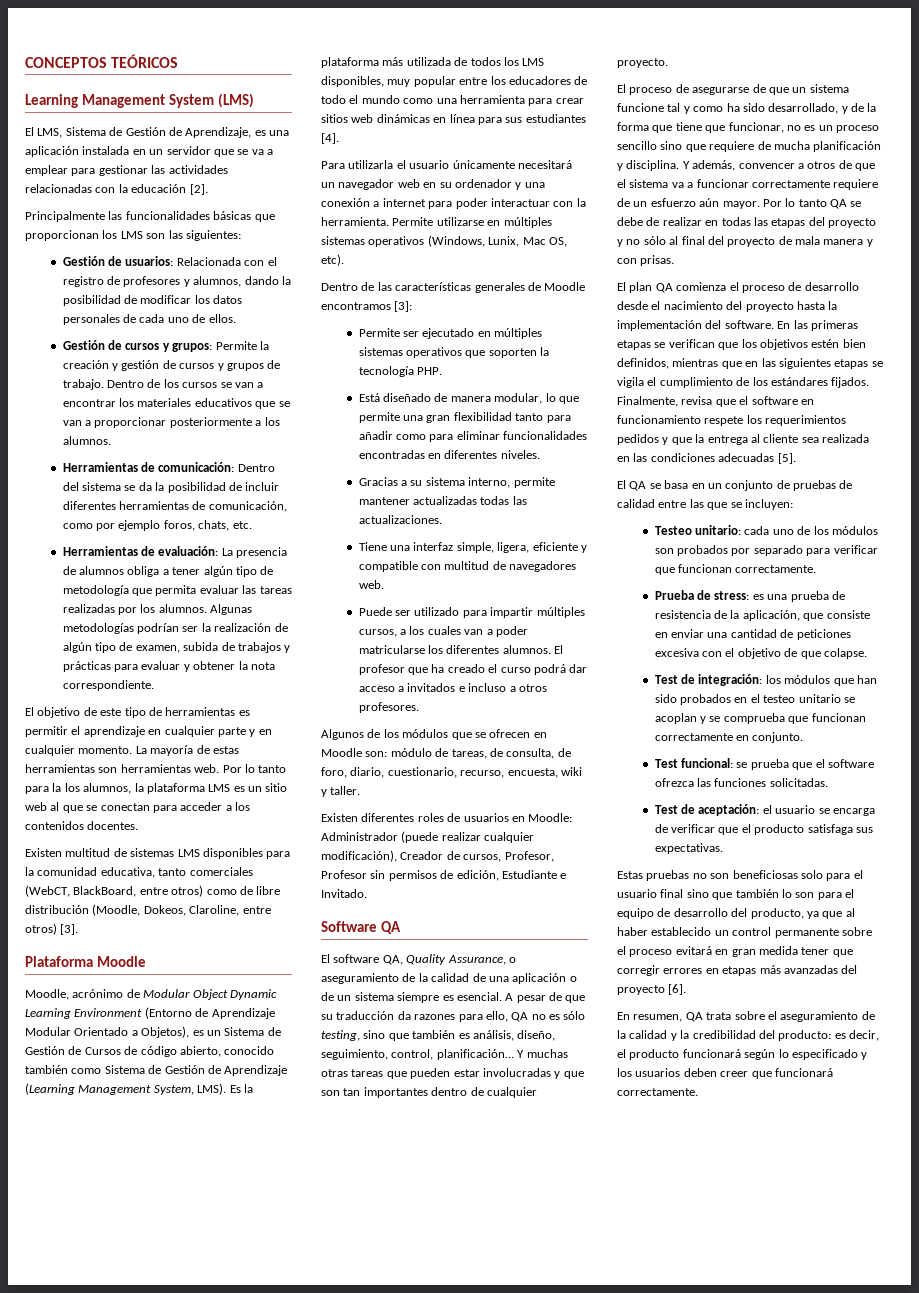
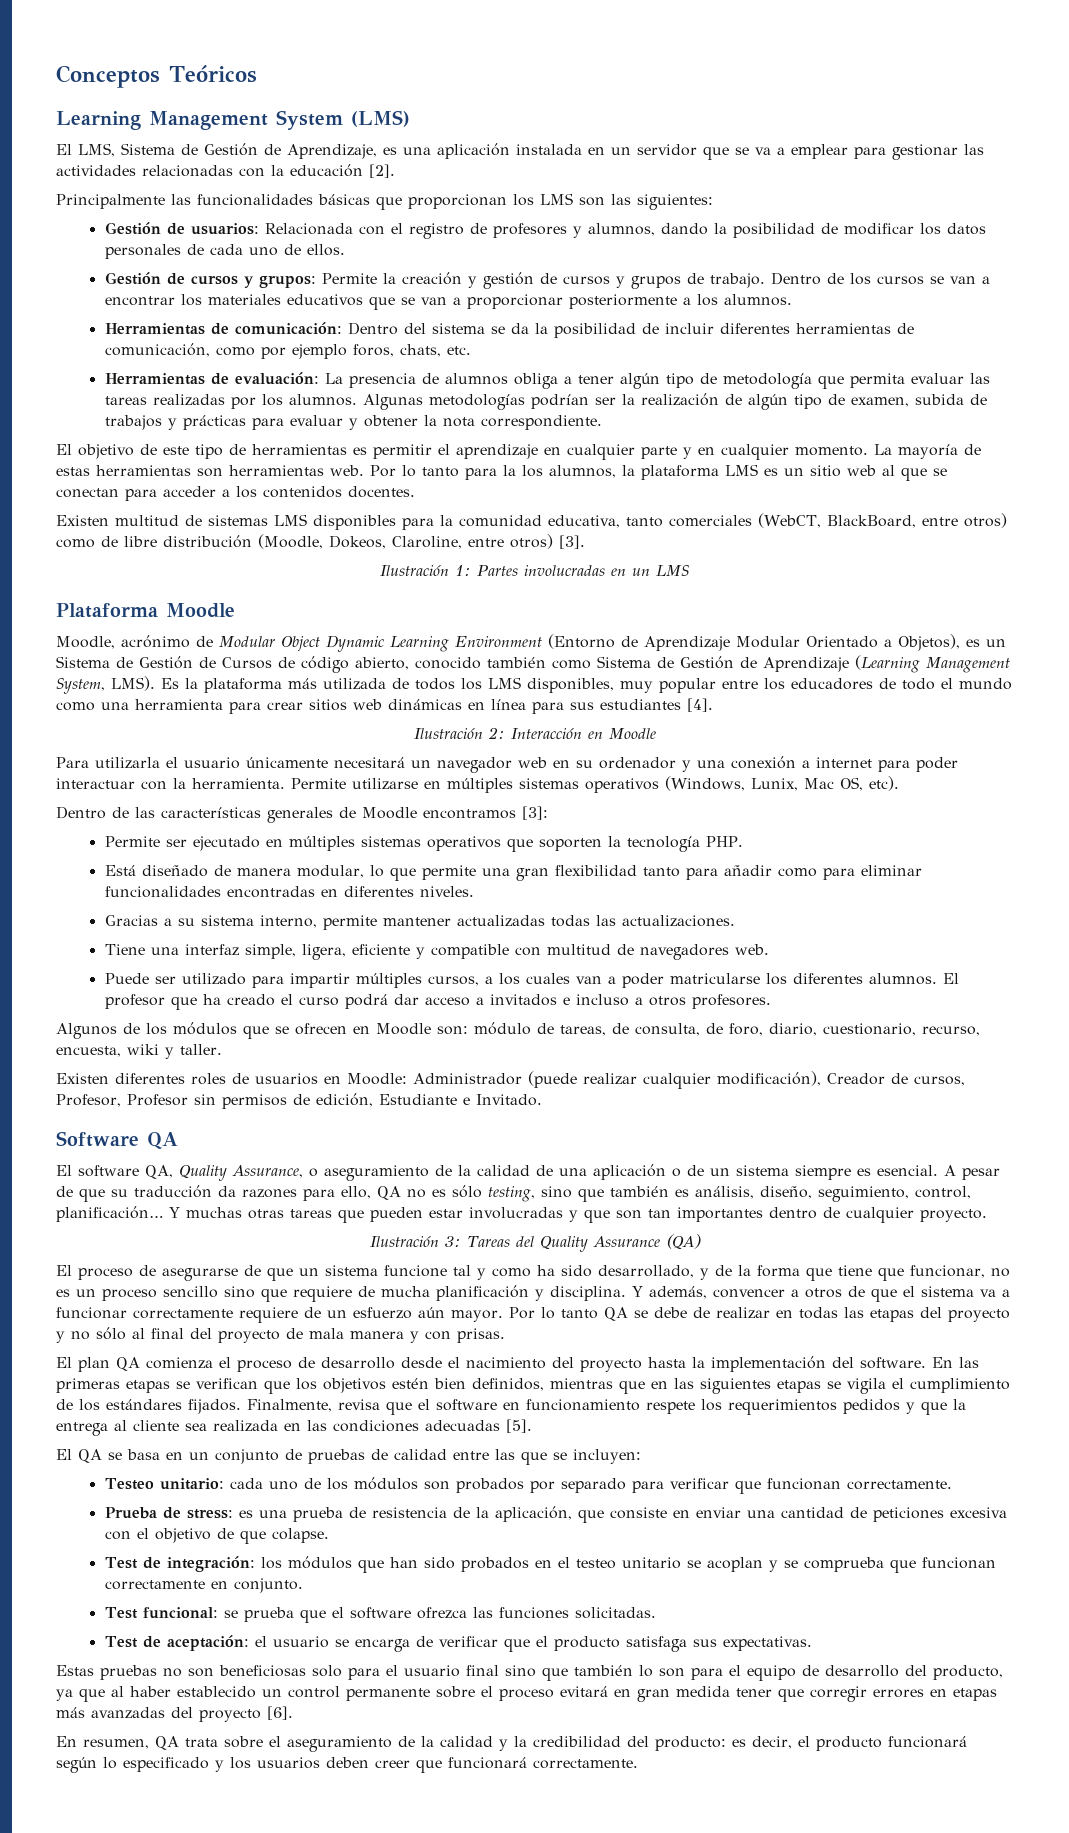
[25,54,179,68] CONCEPTOS TEÓRICOS -> [56,65,257,88] Conceptos Teóricos
(79, 929) none -> [380,565,689,576] // Ilustración 1: Partes involucradas en un LMS
(339, 138) none -> [413,727,656,739] // Ilustración 2: Interacción en Moodle
(668, 63) none -> [369,1234,701,1252] // Ilustración 3: Tareas del Quality Assurance (QA)

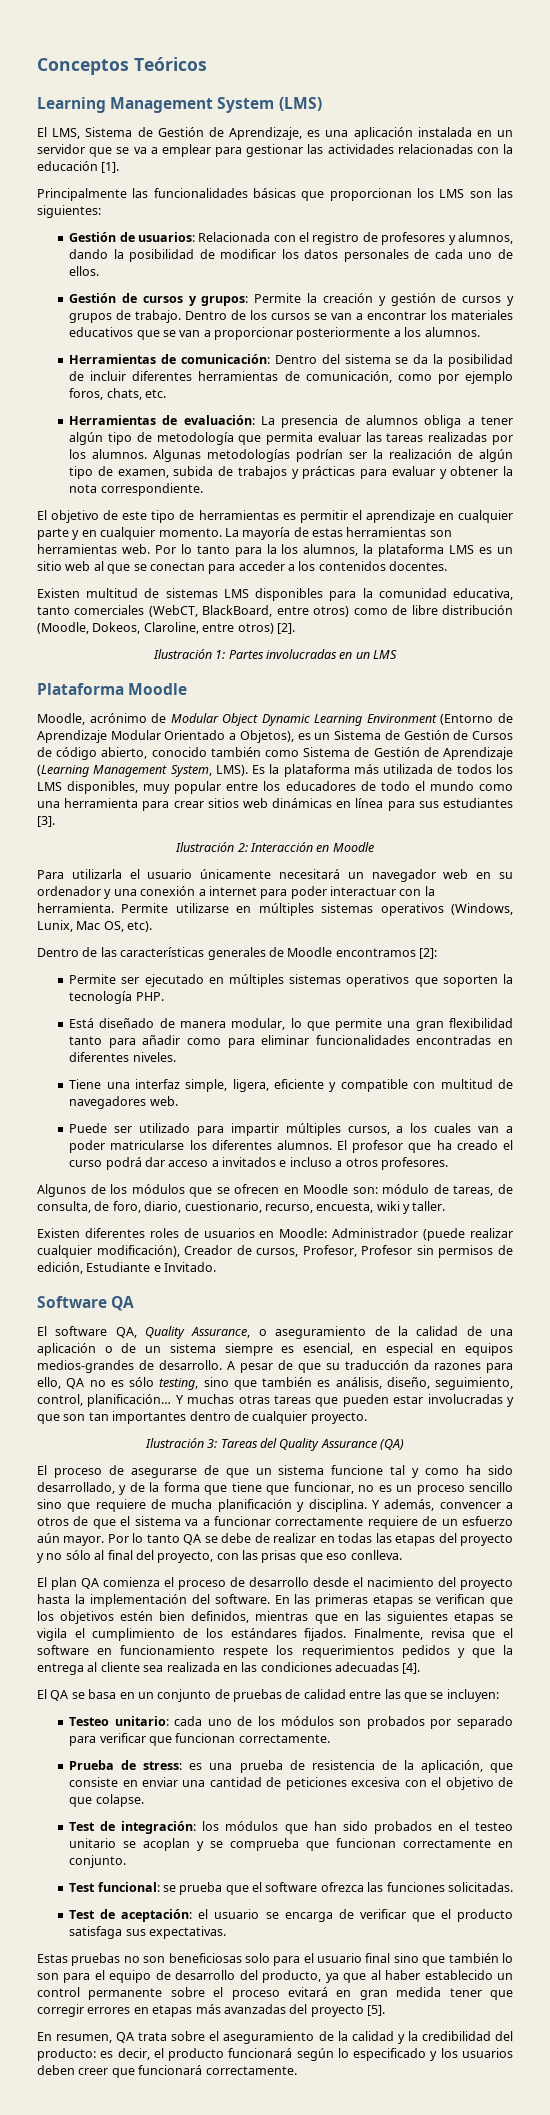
[369,164,395,178] [2]. -> [101,162,120,173] [1].
[559,535,585,549] [3]. -> [276,623,295,634] [2].
[687,698,713,712] [4]. -> [37,816,55,827] [3].
[522,806,548,820] [3]: -> [419,948,437,959] [2]:
[104,915,735,930] // Gracias a su sistema interno, permite mantener actualizadas todas las actualizaciones. -> (176, 1057) none
[877,1165,938,1176] esencial. -> [303,1343,513,1356] [37,1360,222,1373] esencial, en especial en equipos medios-grandes de desarrollo.
[218,1328,505,1343] proyecto de mala manera y con prisas. -> [157,1550,402,1563] proyecto, con las prisas que eso conlleva.
[506,1419,532,1433] [5]. -> [402,1663,421,1674] [4].
[267,1706,293,1720] [6]. -> [367,2005,385,2016] [5].

